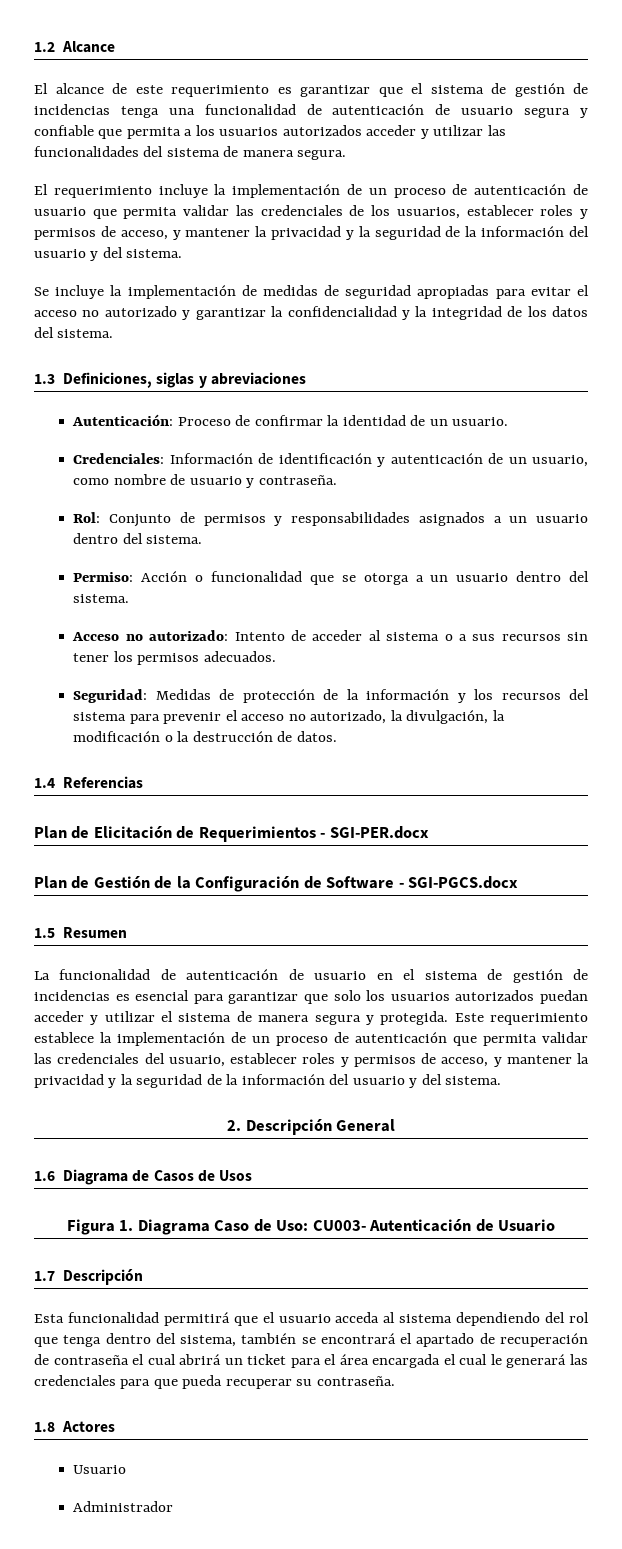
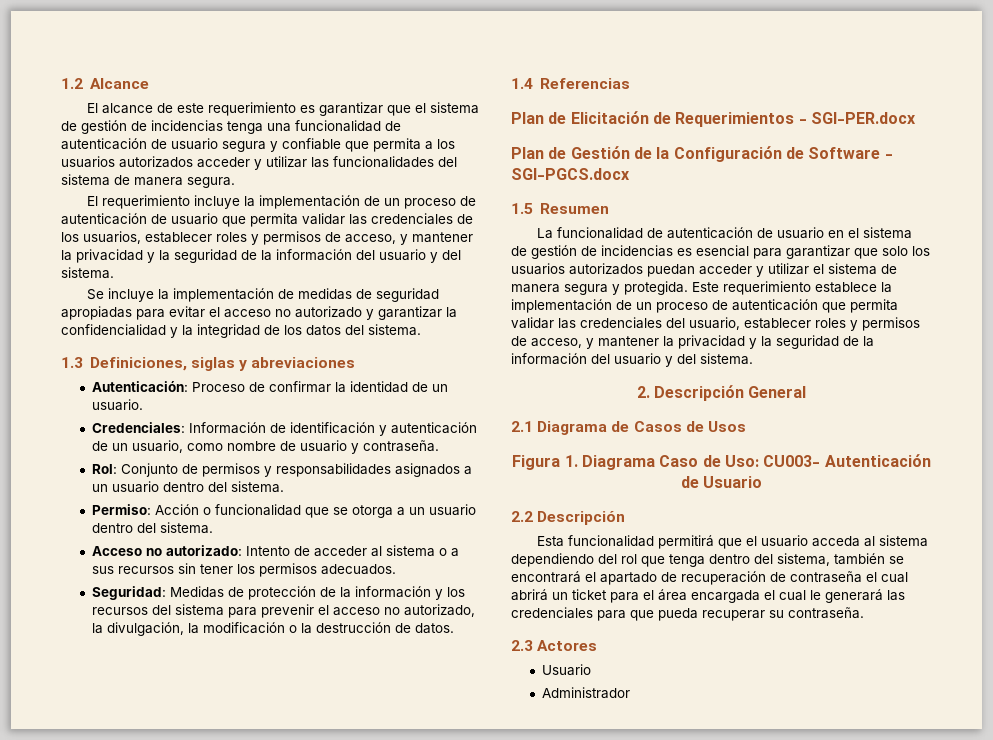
[34,1171,55,1181] 1.6 -> [511,421,533,432] 2.1
[34,1271,55,1281] 1.7 -> [511,511,533,522] 2.2
[34,1422,55,1432] 1.8 -> [511,640,533,651] 2.3

